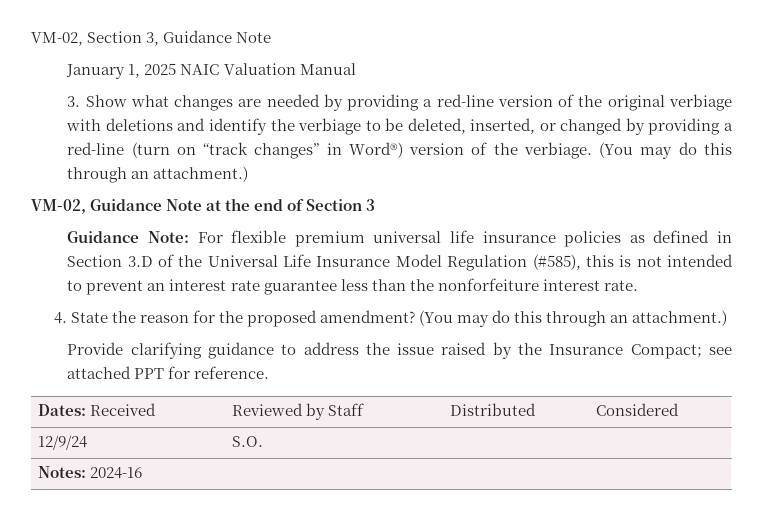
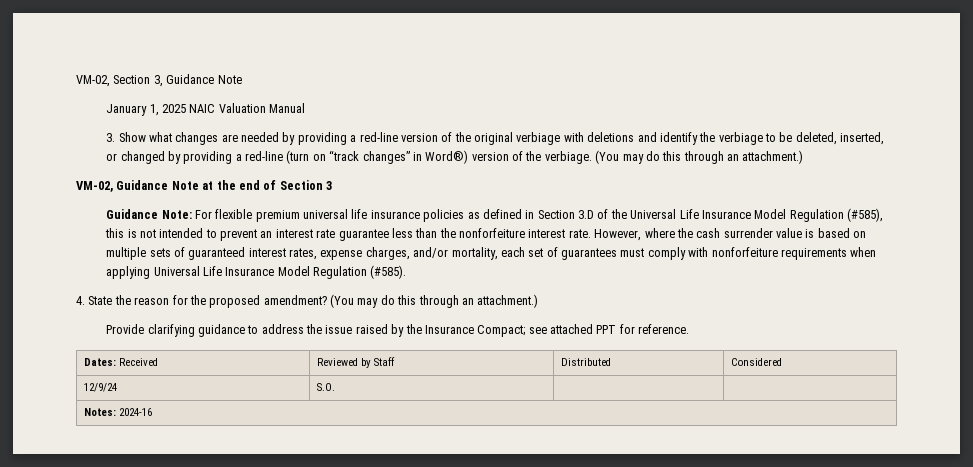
(638, 285) none -> [594,228,867,241] [106,247,877,260] [106,265,407,279] However, where the cash surrender value is based on multiple sets of guaranteed interest rates, expense charges, and/or mortality, each set of guarantees must comply with nonforfeiture requirements when applying Universal Life Insurance Model Regulation (#585).

